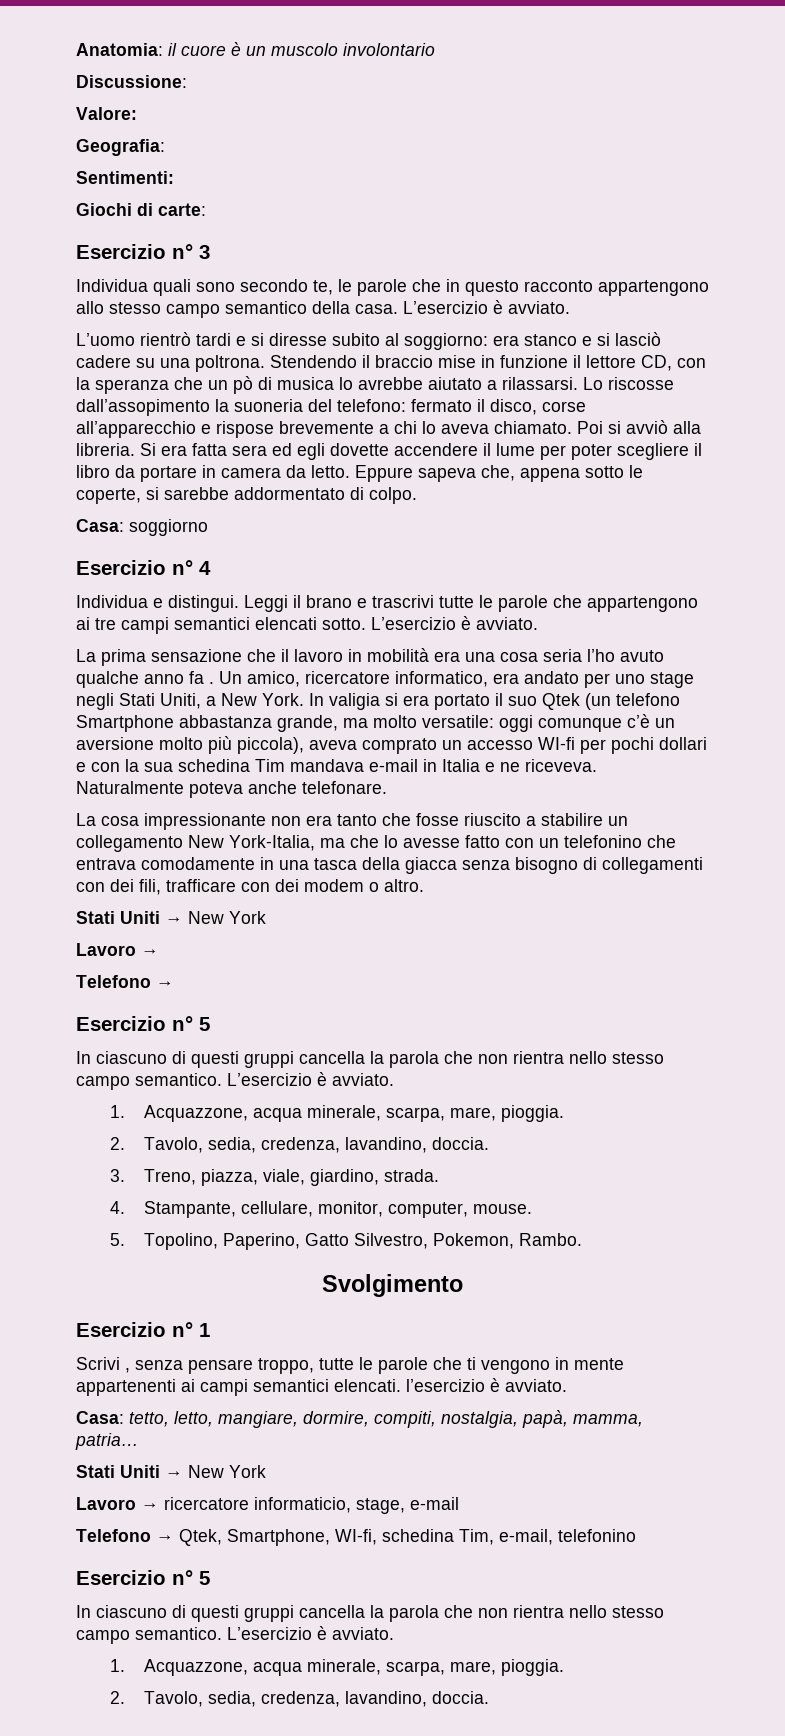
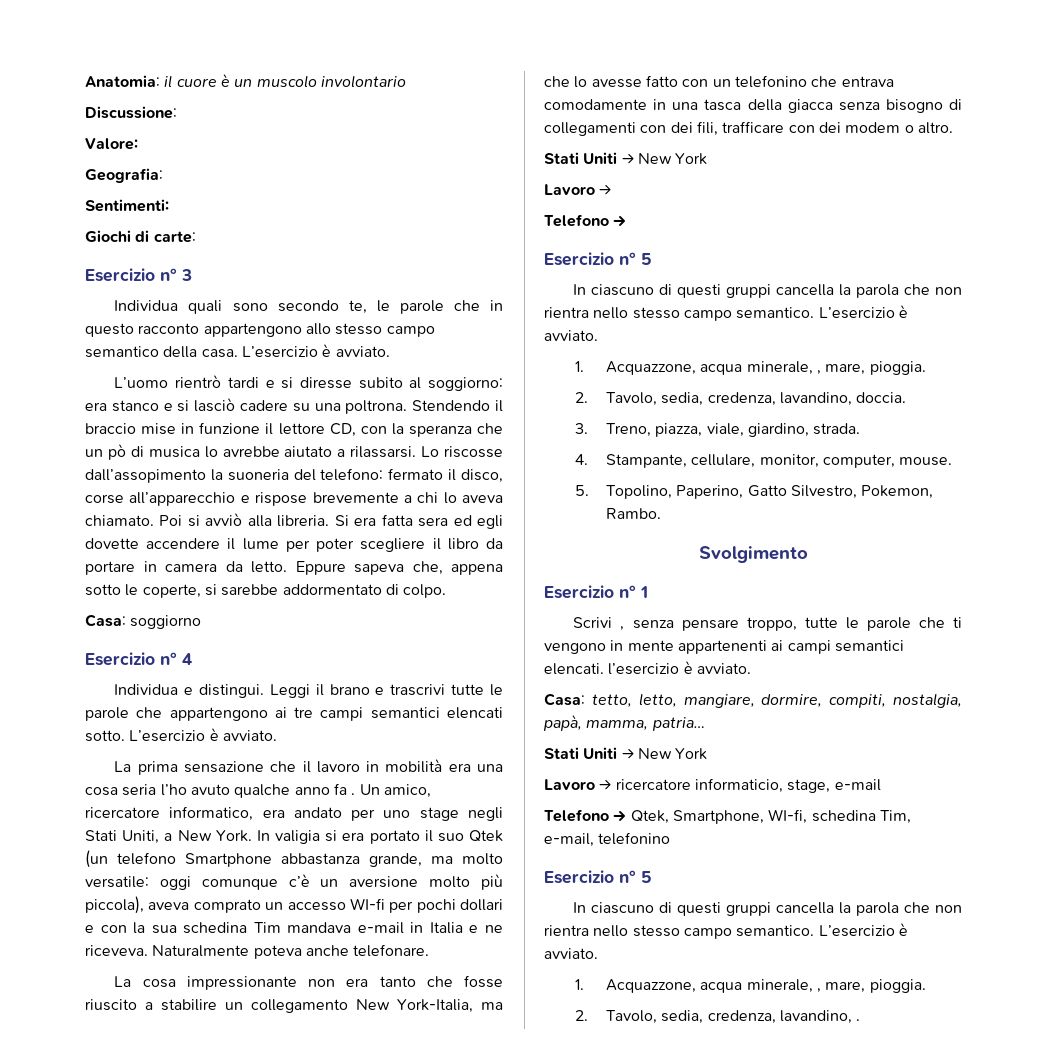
[385,1107,445,1122] scarpa, -> [817,370,822,375] ,
[385,1659,564,1676] [109,1691,489,1707] scarpa, mare, pioggia. // 2. Tavolo, sedia, credenza, lavandino, doccia. -> [817,979,926,993] [575,1010,861,1024] , mare, pioggia. // 2. Tavolo, sedia, credenza, lavandino, .

